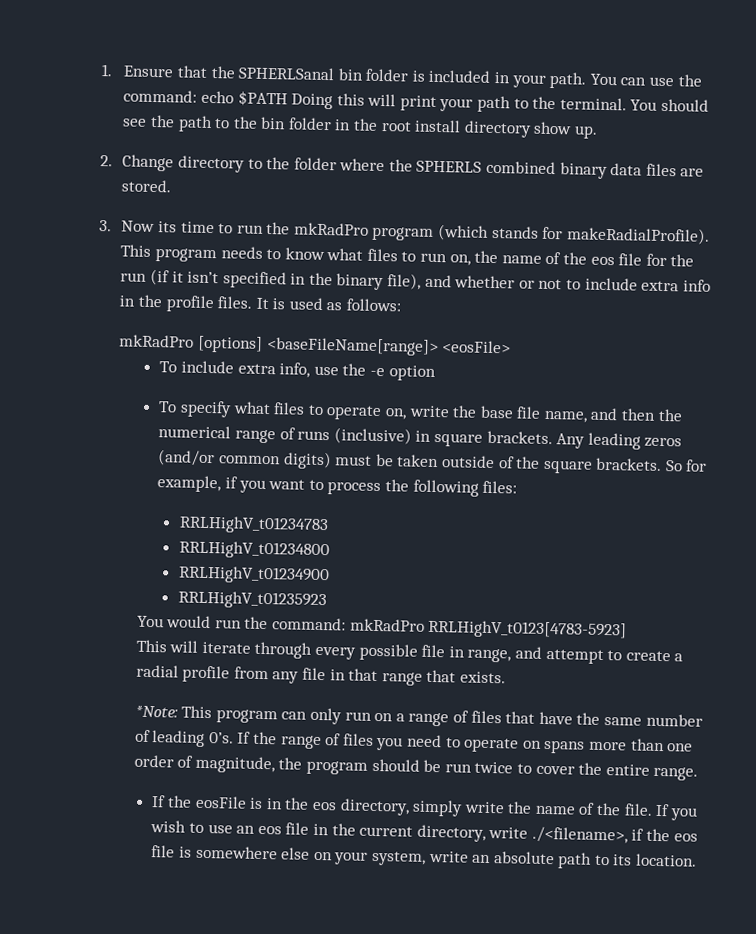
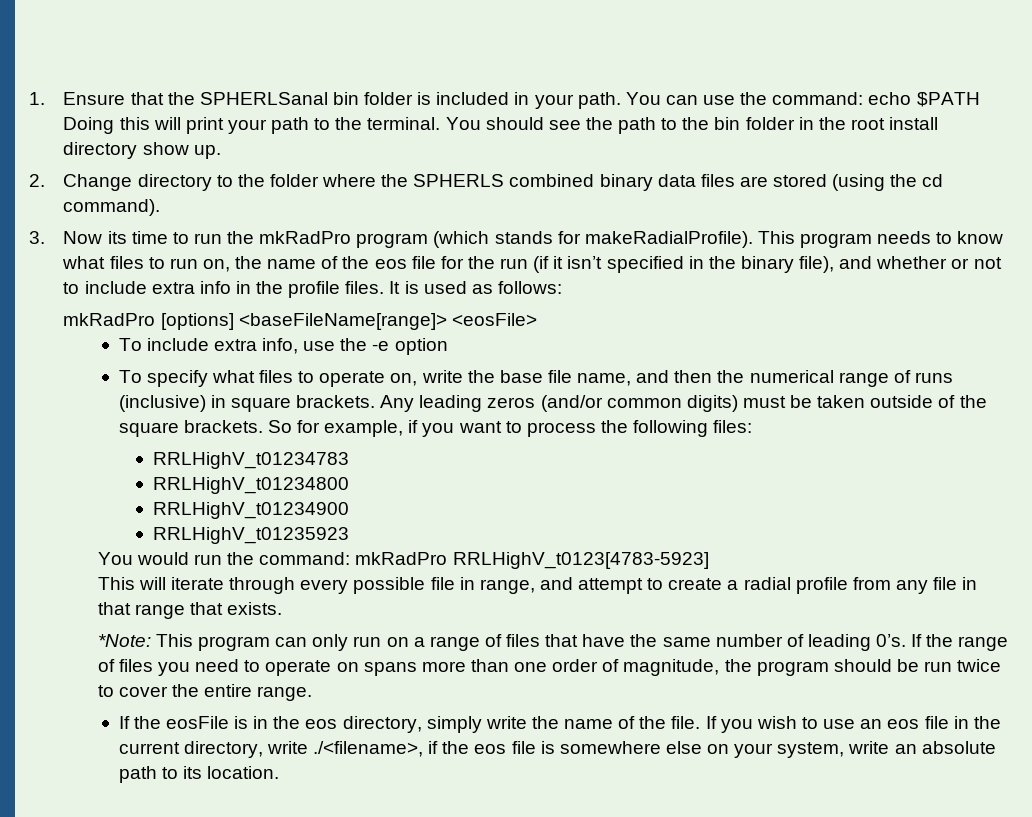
[121,179,173,193] stored. -> [773,174,944,191] [63,199,161,216] stored (using the cd command).

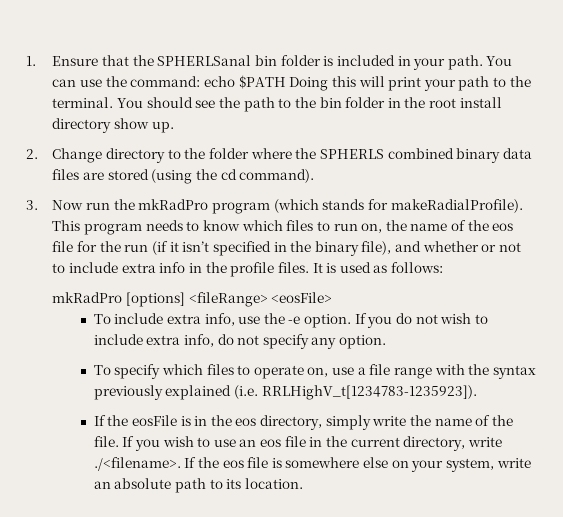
[107,231,189,244] its time to -> (84, 205) none
[62,256,106,269] what -> [241,220,283,231] which
[238,313,447,330] <baseFileName[range]> -> [188,292,268,307] <fileRange>
[394,338,448,355] option -> [304,313,488,328] [93,334,387,349] option. If you do not wish to include extra info, do not specify any option.
[211,370,255,383] what -> [161,364,203,375] which
[421,370,953,387] [118,395,987,412] [118,420,753,437] [153,452,350,469] [153,477,350,494] [153,502,350,519] [153,527,350,544] [97,552,709,569] [97,577,978,594] [97,602,283,619] [97,634,1009,651] [97,659,1002,676] [97,684,313,701] write the base file name, and then the numerical range of runs (inclusive) in square brackets. Any leading zeros (and/or common digits) must be taken outside of the square brackets. So for example, if you want to process the following files: // RRLHighV_t01234783 // RRLHighV_t01234800 // RRLHighV_t01234900 // RRLHighV_t01235923 // You would run the command: mkRadPro RRLHighV_t0123[4783-5923] // This will iterate through every possible file in range, and attempt to create a radial profile from any file in that range that exists. // *Note: This program can only run on a range of files that have the same number of leading 0’s. If the range of files you need to operate on spans more than one order of magnitude, the program should be run twice to cover the entire range. -> [332,364,536,379] [93,385,477,400] use a file range with the syntax previously explained (i.e. RRLHighV_t[1234783-1235923]).
[313,741,439,757] ./<filename>, if -> [93,457,197,471] ./<filename>. If

